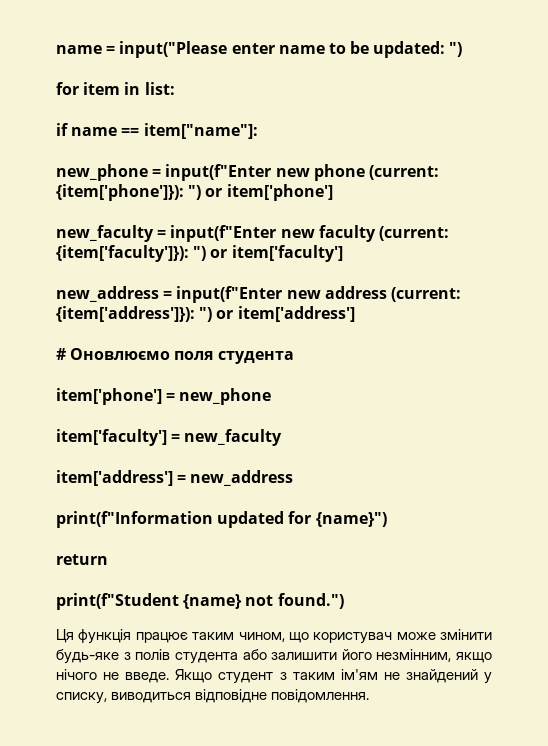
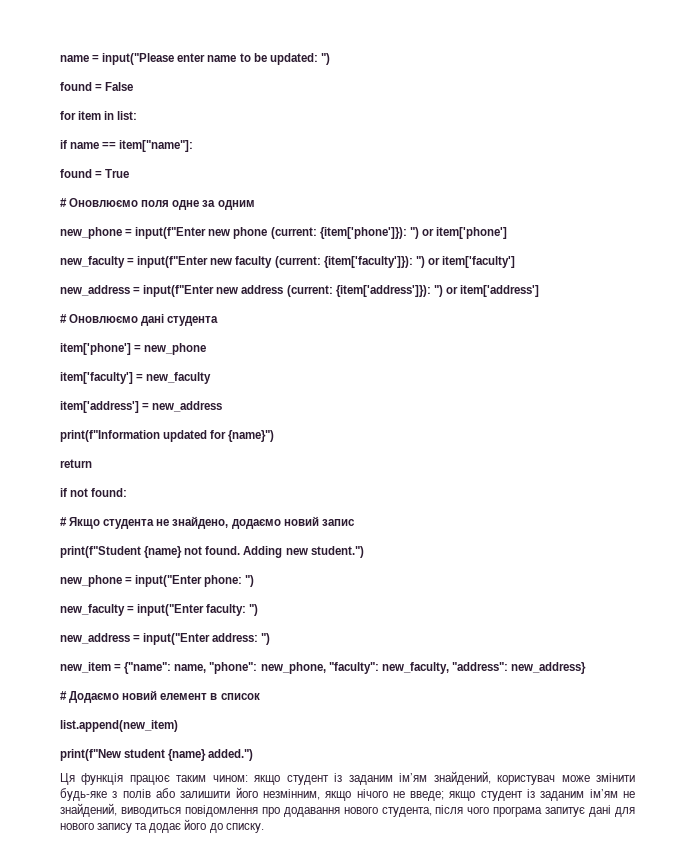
(463, 49) none -> [60,82,134,91] // found = False
(258, 131) none -> [60,169,130,178] [60,198,255,210] // found = True // # Оновлюємо поля одне за одним
[174,351,214,360] поля -> [141,314,165,326] дані
[56,593,344,610] [56,629,309,644] print(f"Student {name} not found.") // Ця функція працює таким чином, що -> [60,488,128,497] [60,516,355,529] [60,546,364,558] [60,575,255,587] [60,604,259,616] [60,633,271,645] [60,662,586,674] [60,690,260,703] [60,720,178,732] [60,749,254,761] [60,771,491,785] if not found: // # Якщо студента не знайдено, додаємо новий запис // print(f"Student {name} not found. Adding new student.") // new_phone = input("Enter phone: ") // new_faculty = input("Enter faculty: ") // new_address = input("Enter address: ") // new_item = {"name": name, "phone": new_phone, "faculty": new_faculty, "address": new_address} // # Додаємо новий елемент в список // list.append(new_item) // print(f"New student {name} added.") // Ця функція працює таким чином: якщо студент із заданим ім’ям знайдений,
[174,652,238,664] студента -> (151, 793) none
[125,669,493,684] [56,689,370,704] введе. Якщо студент з таким ім'ям не знайдений у списку, виводиться відповідне повідомлення. -> [410,789,635,801] [60,803,635,817] [60,819,264,833] введе; якщо студент із заданим ім’ям не знайдений, виводиться повідомлення про додавання нового студента, після чого програма запитує дані для нового запису та додає його до списку.

